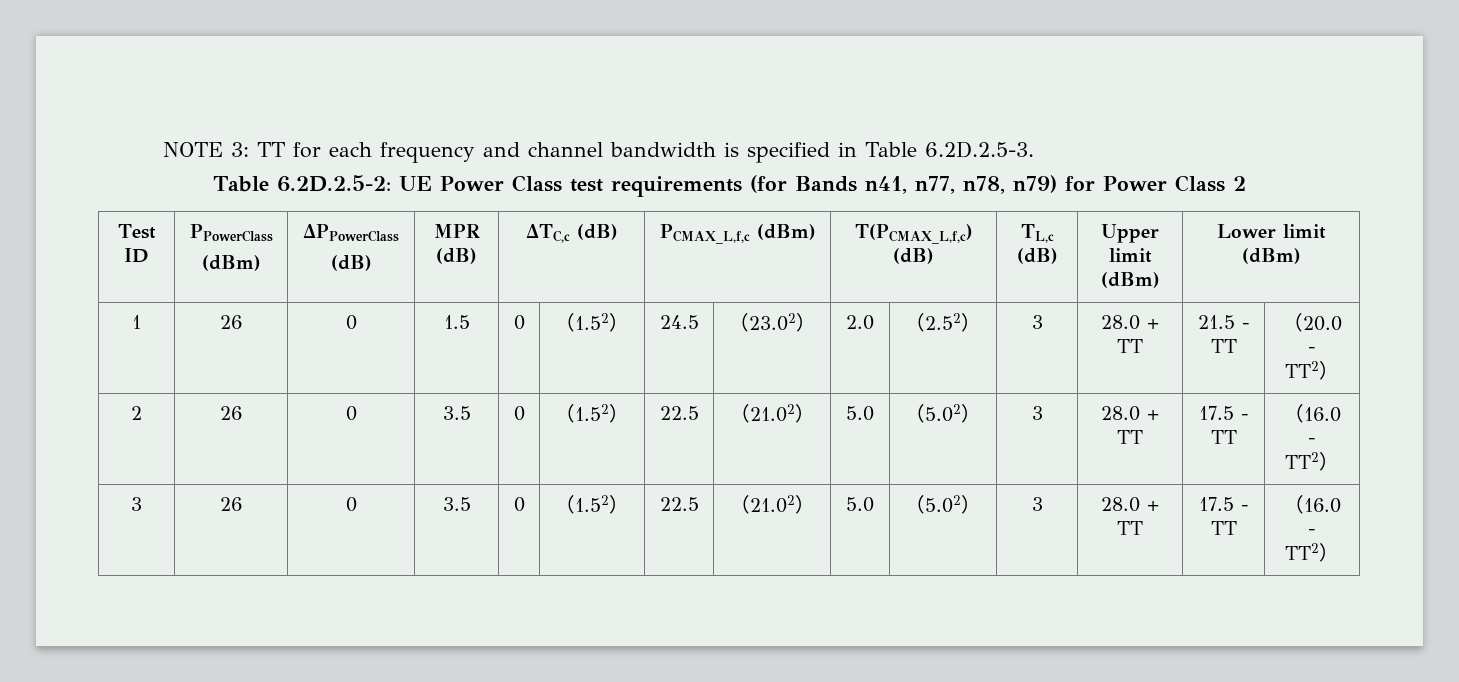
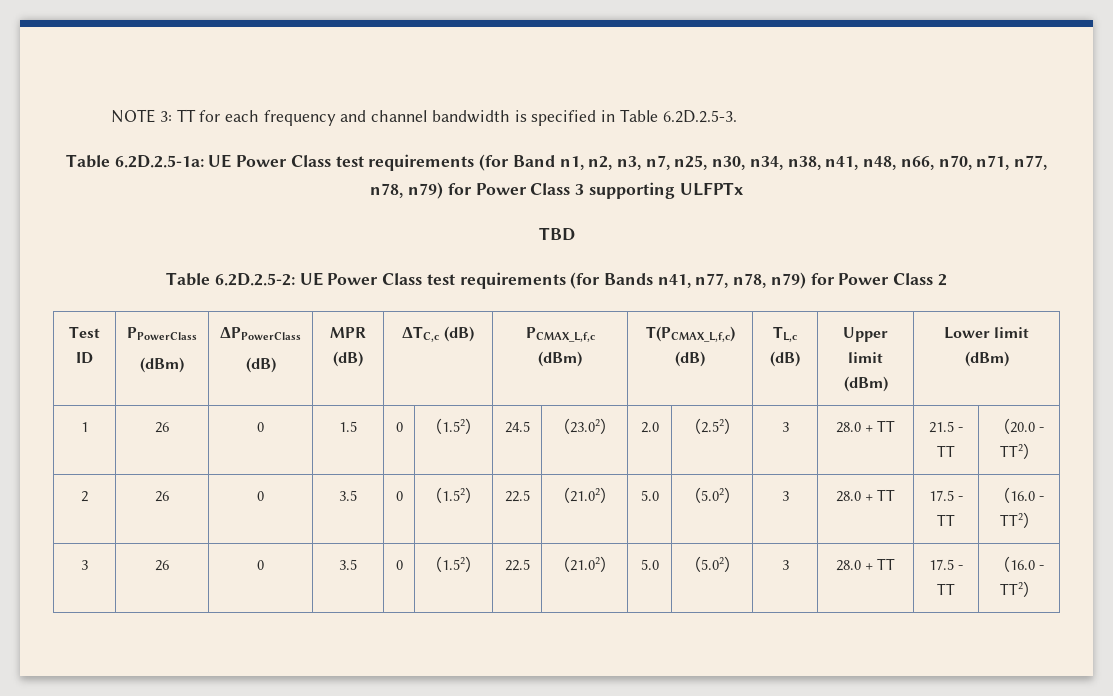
(1035, 149) none -> [66,154,1047,171] [370,182,743,199] [538,227,575,241] // Table 6.2D.2.5-1a: UE Power Class test requirements (for Band n1, n2, n3, n7, n25, n30, n34, n38, n41, n48, n66, n70, n71, n77, n78, n79) for Power Class 3 supporting ULFPTx // TBD

